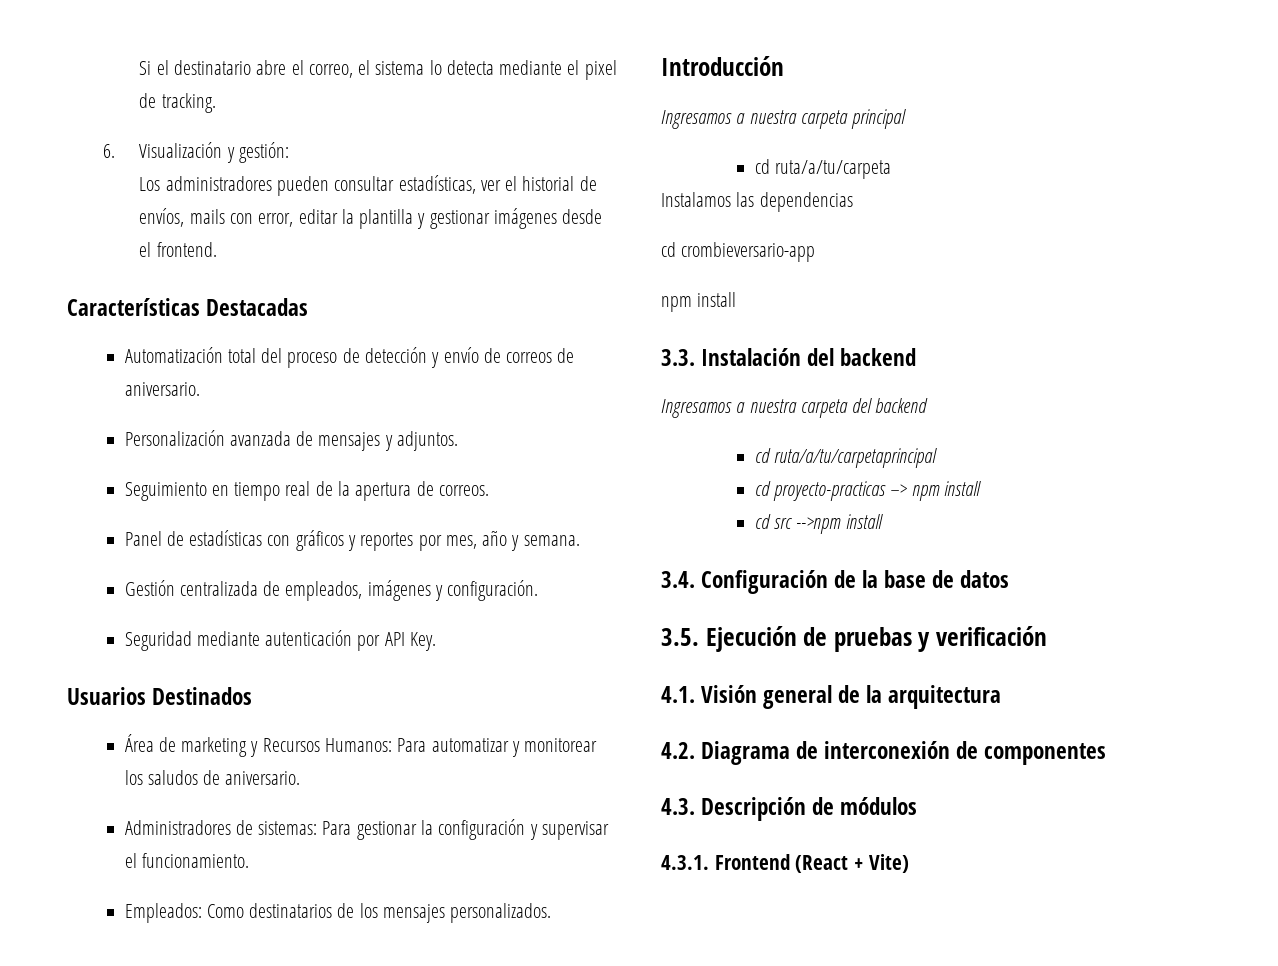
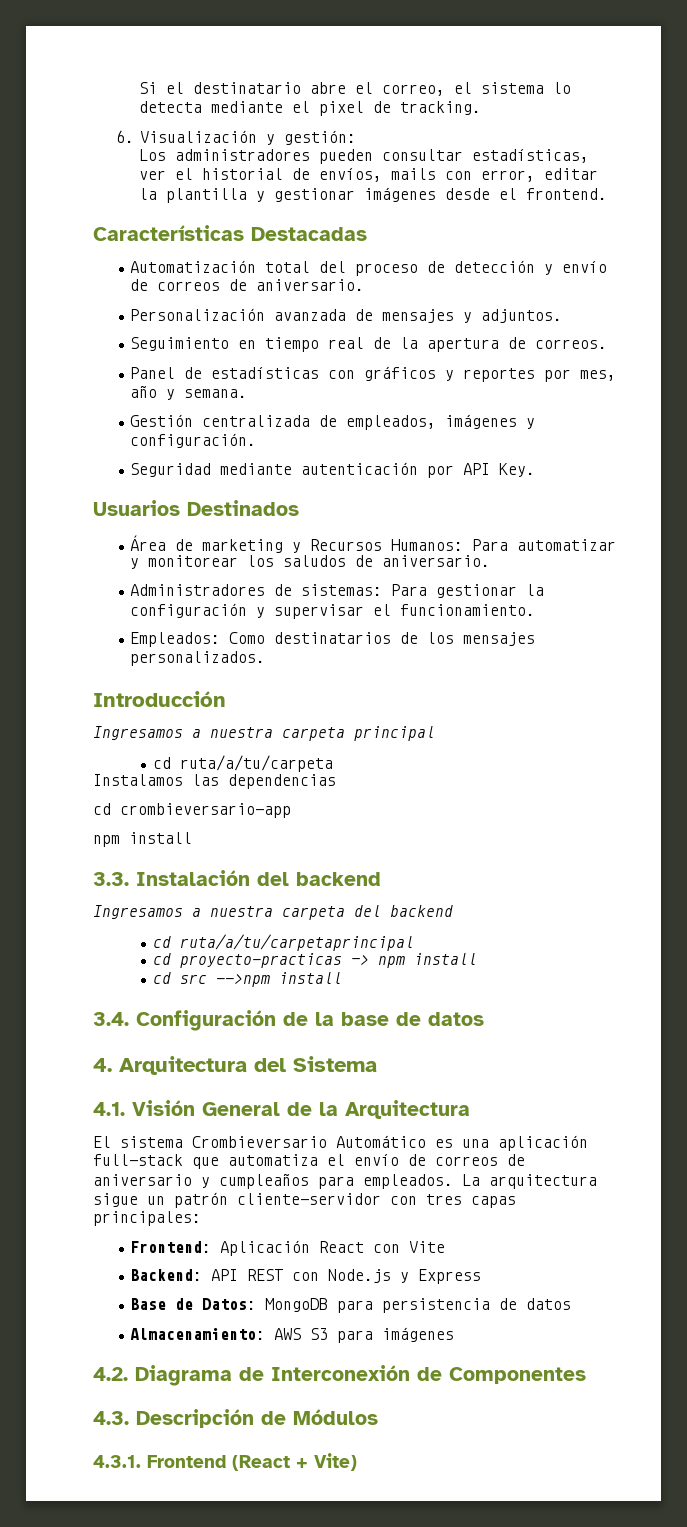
[661,626,1048,652] 3.5. Ejecución de pruebas y verificación -> [93,1056,377,1075] 4. Arquitectura del Sistema
[763,685,1002,709] general de la arquitectura -> [202,1100,470,1119] [93,1135,588,1151] [93,1154,525,1169] [93,1173,597,1189] [93,1192,516,1208] [93,1211,201,1226] [130,1240,446,1256] [130,1269,482,1284] [130,1298,572,1313] [130,1327,455,1343] General de la Arquitectura // El sistema Crombieversario Automático es una aplicación full-stack que automatiza el envío de correos de aniversario y cumpleaños para empleados. La arquitectura sigue un patrón cliente-servidor con tres capas principales: // Frontend: Aplicación React con Vite // Backend: API REST con Node.js y Express // Base de Datos: MongoDB para persistencia de datos // Almacenamiento: AWS S3 para imágenes
[824,741,1107,765] interconexión de componentes -> [271,1365,586,1384] Interconexión de Componentes
[840,797,918,815] módulos -> [293,1409,378,1425] Módulos

